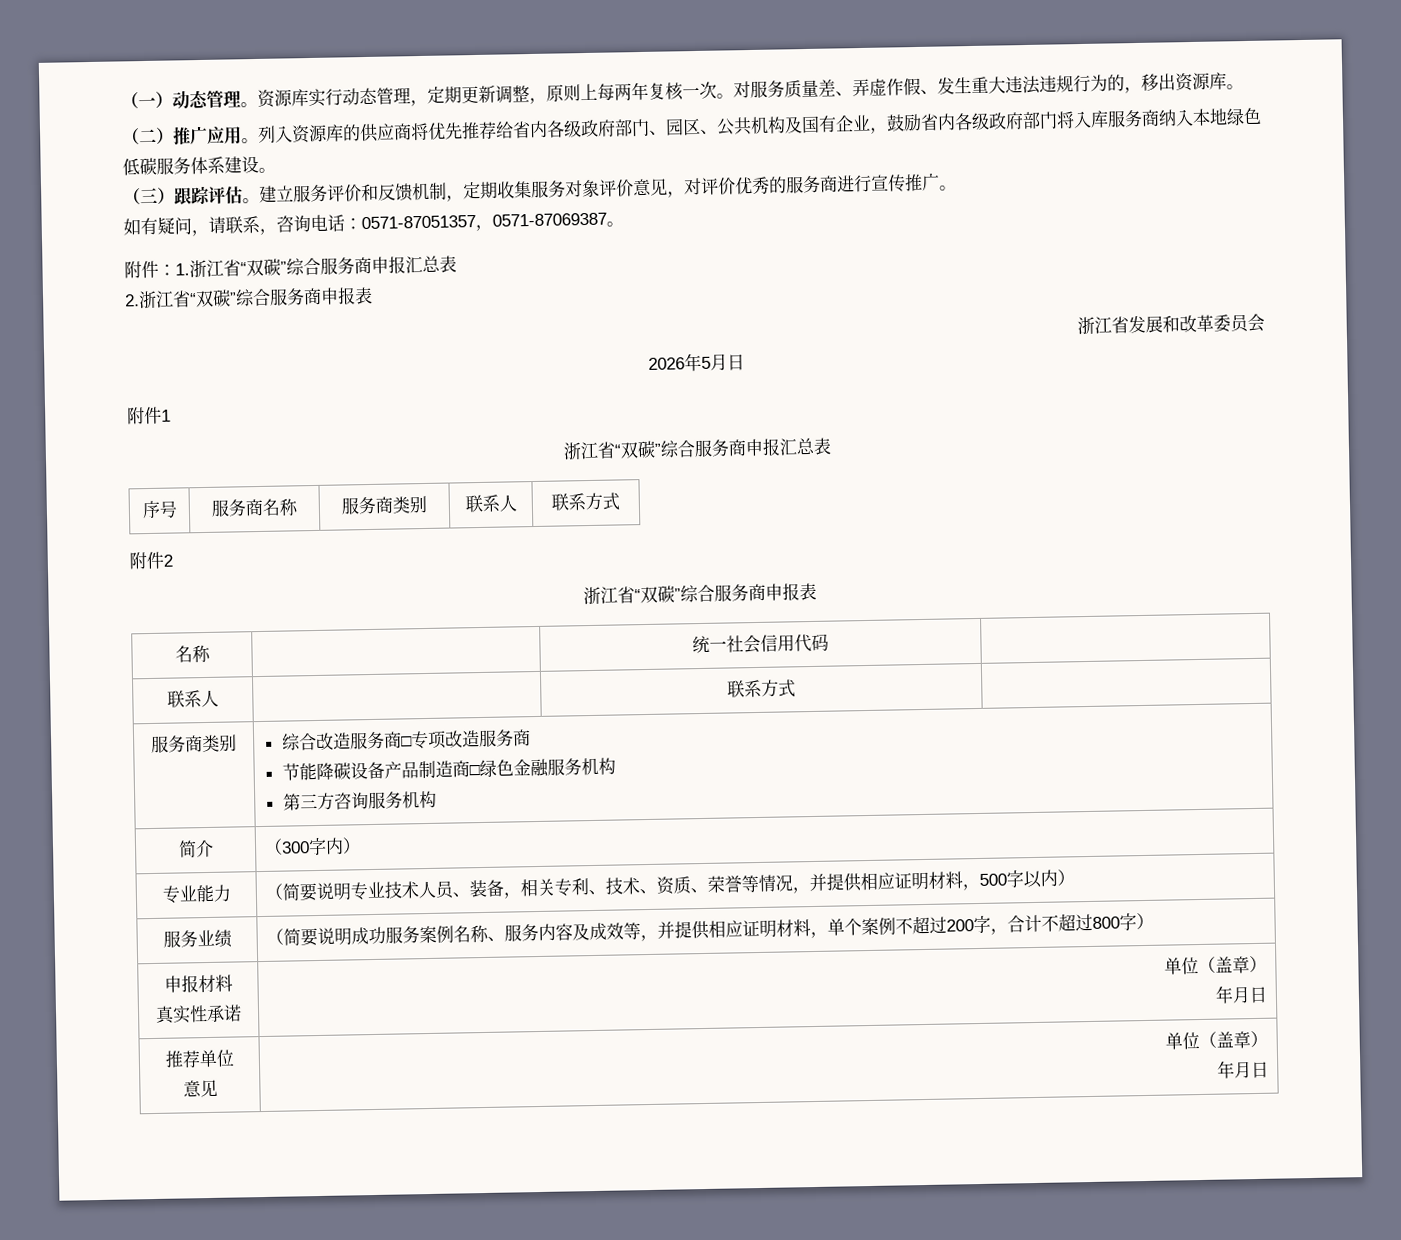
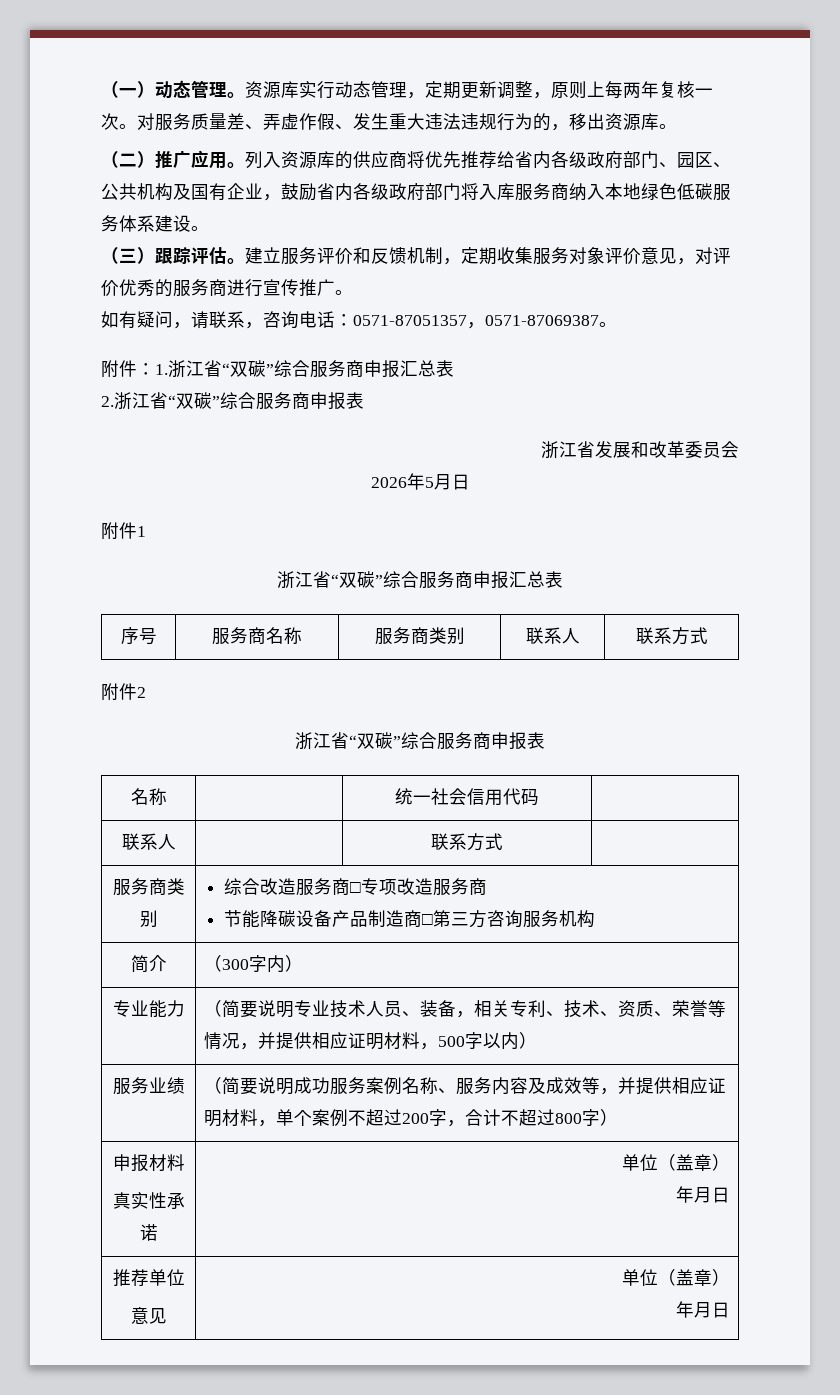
[478,757,616,778] 绿色金融服务机构 // -> (433, 919) none

